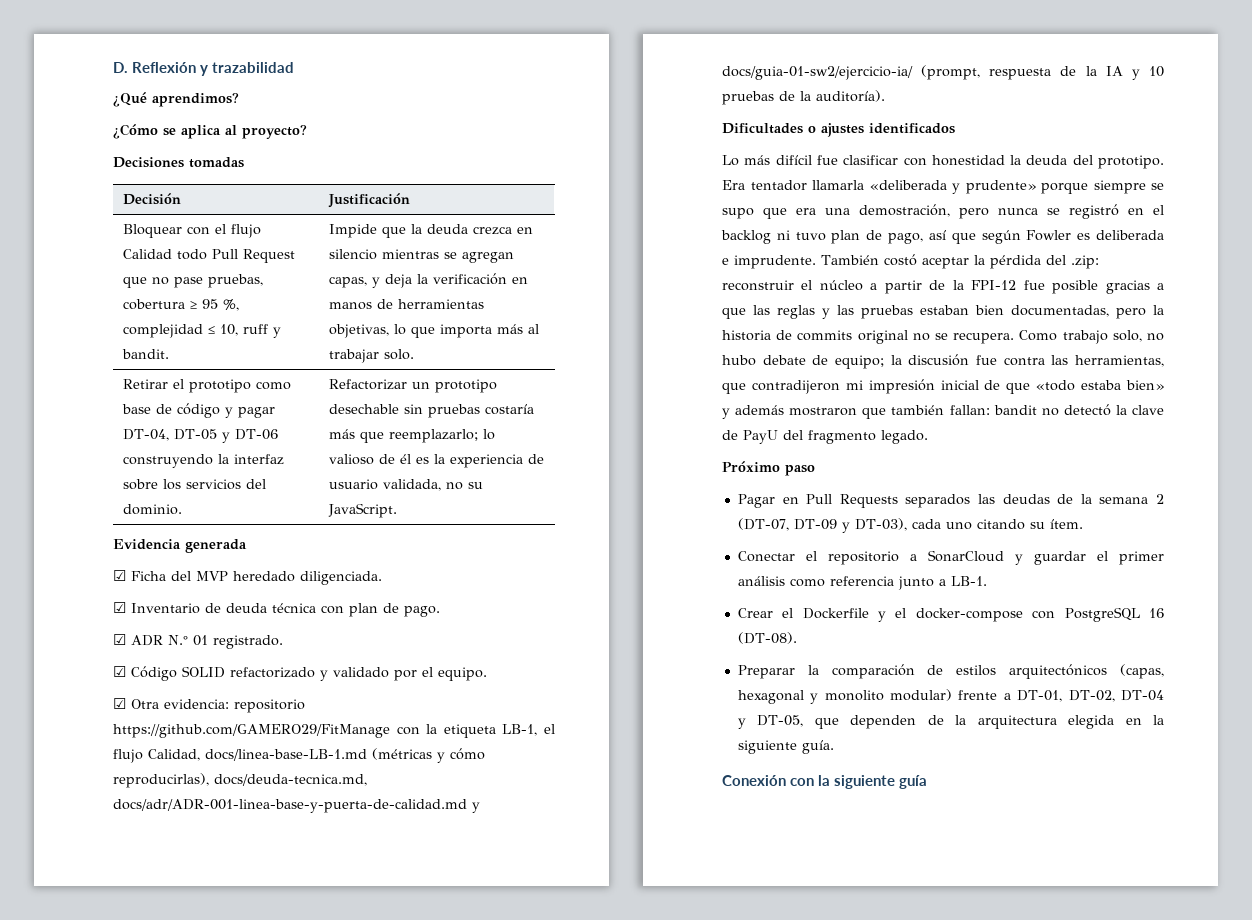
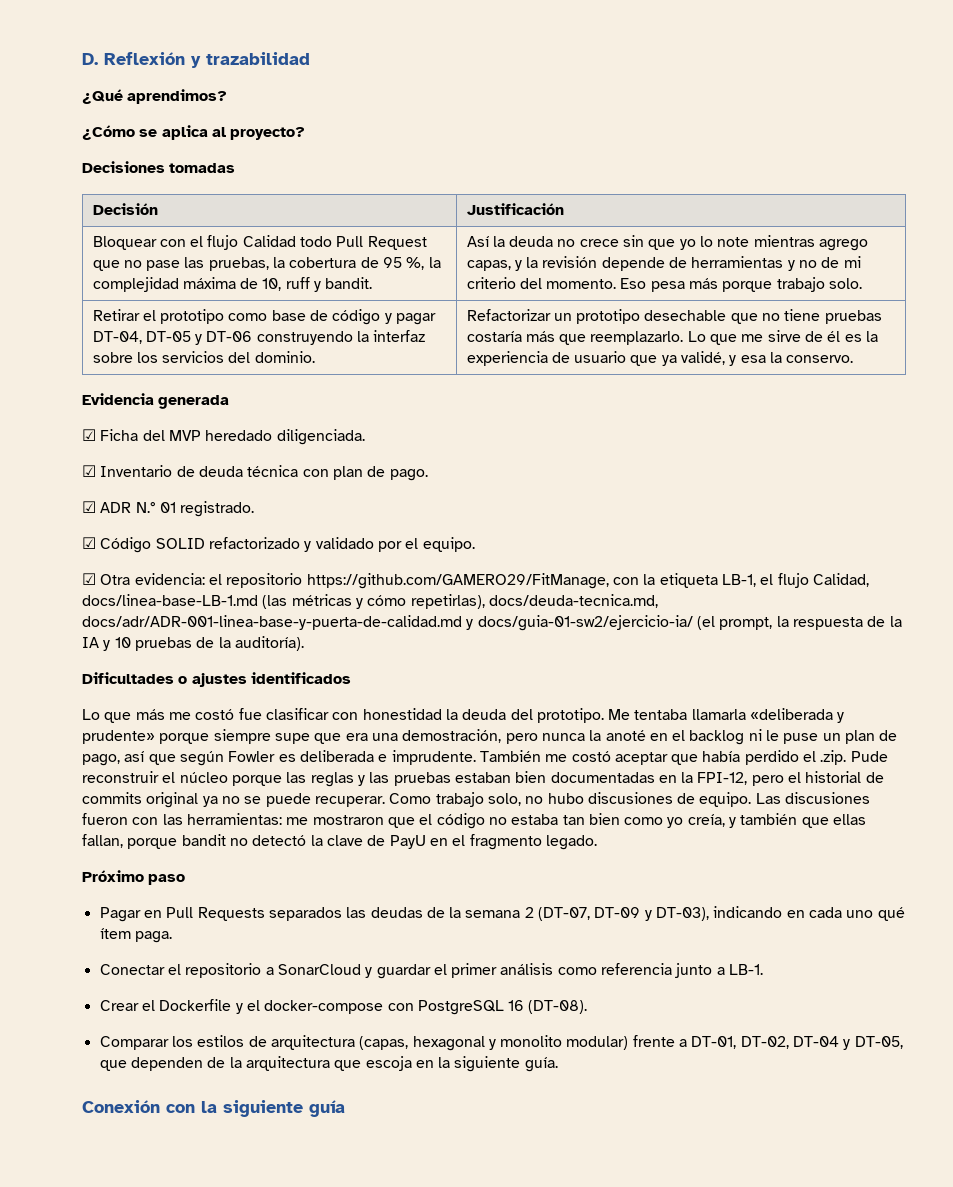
[208,274,264,288] [123,299,240,311] [123,324,282,338] [122,349,170,359] [329,224,534,238] [329,249,515,263] [329,273,529,288] [329,299,485,310] [329,324,540,338] [329,349,380,363] pruebas, cobertura ≥ 95 %, complejidad ≤ 10, ruff y bandit. | Impide que la deuda crezca en silencio mientras se agregan capas, y deja la verificación en manos de herramientas objetivas, lo que importa más al trabajar -> [184,257,441,271] [92,277,373,292] [466,235,869,251] [466,256,861,271] [466,277,825,292] las pruebas, la cobertura de 95 %, la complejidad máxima de 10, ruff y bandit. | Así la deuda no crece sin que yo lo note mientras agrego capas, y la revisión depende de herramientas y no de mi criterio del momento. Eso pesa más porque trabajo
[404,404,424,414] sin -> [730,309,821,324] que no tiene
[389,429,496,443] [329,454,375,465] reemplazarlo; lo valioso -> [590,330,801,345] reemplazarlo. Lo que me sirve
[383,479,484,491] [328,503,398,518] validada, no su JavaScript. -> [630,351,854,366] que ya validé, y esa la conservo.
[234,699,305,713] [113,724,390,738] repositorio https://github.com/GAMERO29/FitManage -> [208,573,609,589] el repositorio https://github.com/GAMERO29/FitManage,
[372,748,432,760] (métricas -> [262,594,352,609] (las métricas
[113,773,209,788] reproducirlas), -> [410,594,485,609] repetirlas),
[921,65,981,80] (prompt, -> [696,616,789,630] (el prompt, la
[744,155,812,165] más difícil -> [104,709,235,723] que más me costó
[722,180,807,191] Era tentador -> [608,709,688,720] Me tentaba
[1151,183,1164,190] [722,208,754,219] se supo -> [274,733,310,744] supe
[1047,204,1119,219] se registró -> [589,730,646,741] la anoté
[795,232,826,241] tuvo -> [766,730,841,744] le puse un
(879, 260) none -> [545,754,568,762] me
[973,255,1099,269] [722,280,1164,294] [722,308,746,319] la pérdida del .zip: reconstruir el núcleo a partir de la FPI-12 fue posible gracias a que -> [671,750,888,765] [82,771,282,786] que había perdido el .zip. Pude reconstruir el núcleo porque
[1011,305,1164,319] [722,330,771,341] documentadas, pero la historia -> [550,771,862,786] documentadas en la FPI-12, pero el historial
(908, 337) none -> [202,796,218,807] ya
[953,332,1015,344] recupera. -> [265,793,385,807] puede recuperar.
[762,354,1164,369] [722,379,1165,394] [722,405,990,419] debate de equipo; la discusión fue contra las herramientas, que contradijeron mi impresión inicial de que «todo estaba bien» y además mostraron que también fallan: -> [587,792,871,807] [82,813,867,829] [82,834,178,849] discusiones de equipo. Las discusiones fueron con las herramientas: me mostraron que el código no estaba tan bien como yo creía, y también que ellas fallan, porque
[783,430,803,440] del -> [429,835,466,846] en el
[911,519,1083,530] cada uno citando su ítem. -> [713,906,905,921] [99,928,172,943] indicando en cada uno qué ítem paga.
[737,664,1108,679] Preparar la comparación de estilos arquitectónicos -> [99,1035,355,1050] Comparar los estilos de arquitectura
[1068,715,1115,729] elegida -> [334,1056,412,1071] que escoja

